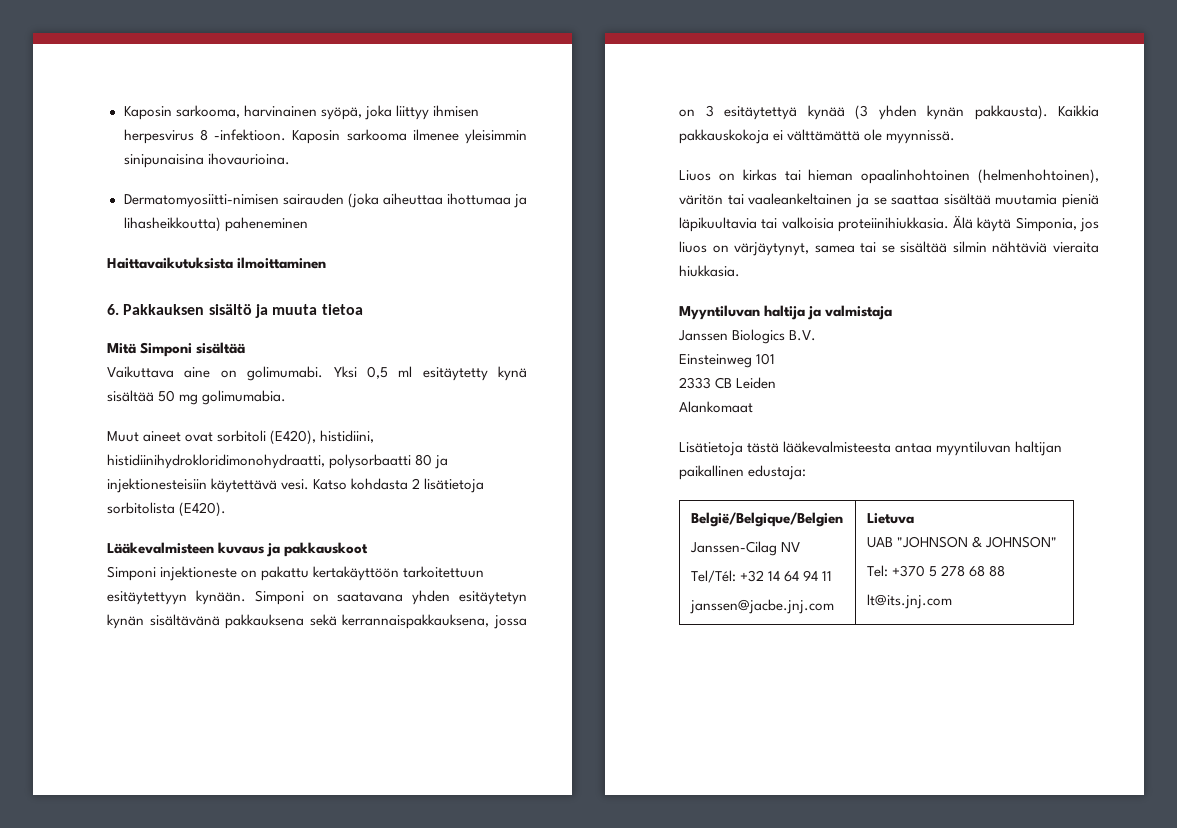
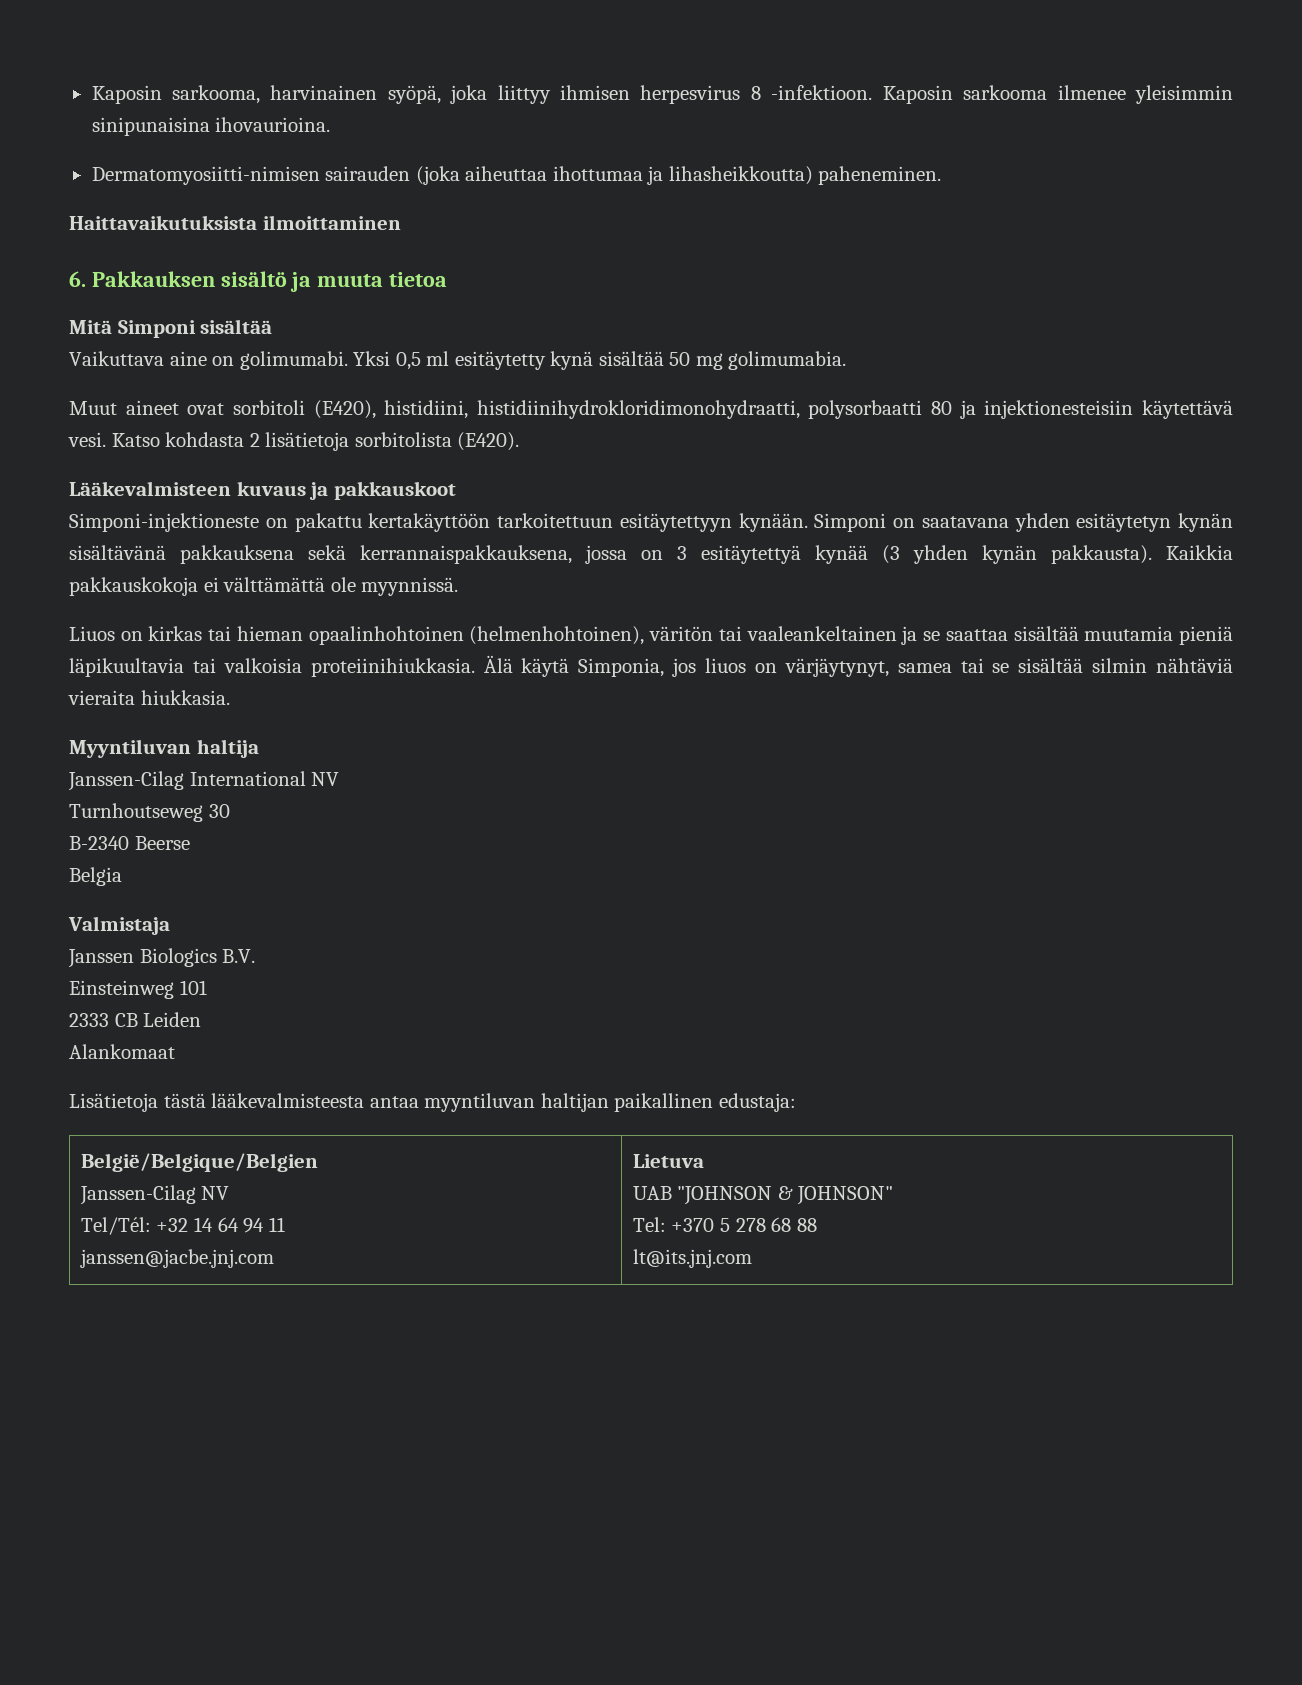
[224,217,308,232] paheneminen -> [818,166,942,185] paheneminen.
[107,566,238,581] Simponi injektioneste -> [69,513,259,532] Simponi-injektioneste
[807,305,893,320] ja valmistaja -> [68,771,340,791] [69,803,230,822] [69,836,190,850] [69,867,122,886] [68,916,170,935] // Janssen-Cilag International NV // Turnhoutseweg 30 // B-2340 Beerse // Belgia // Valmistaja

